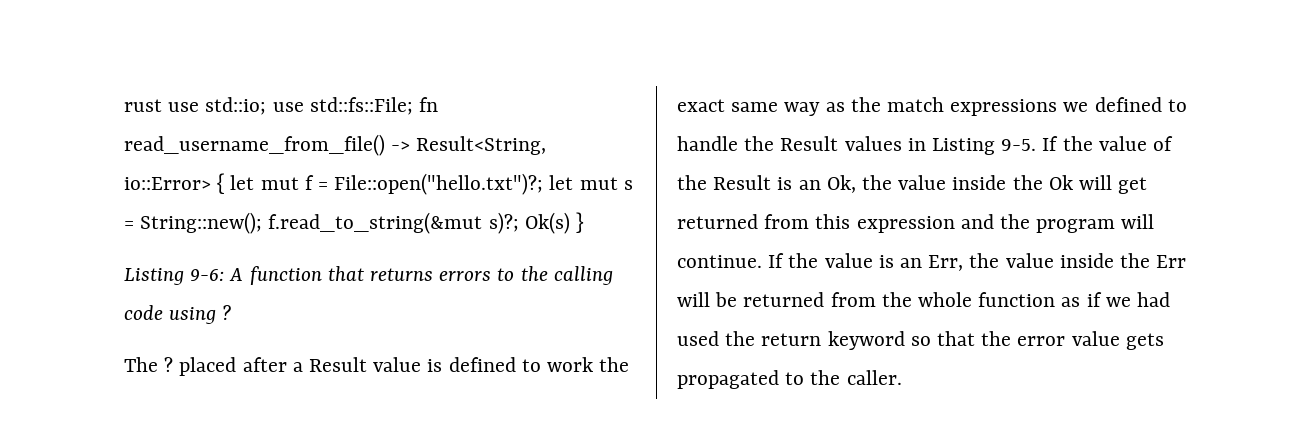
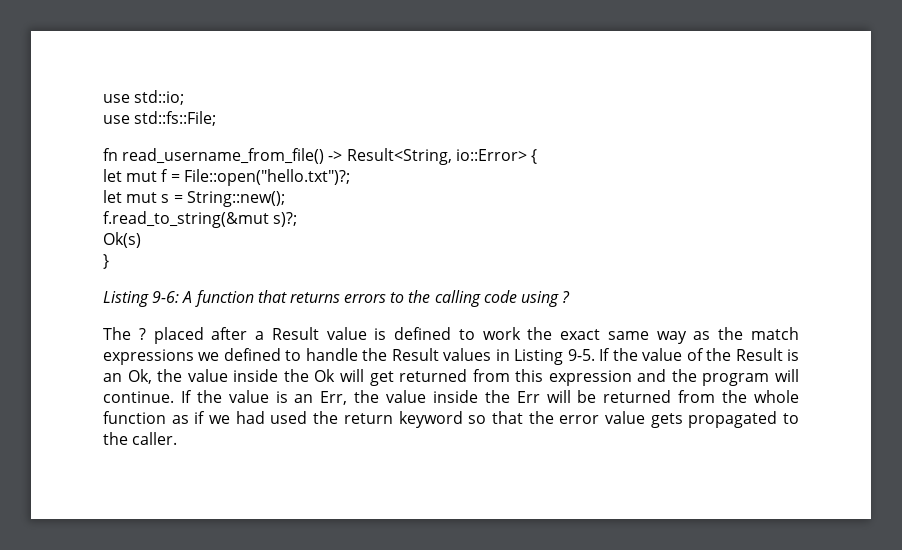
[124,99,162,112] rust -> (103, 98) none
(267, 106) none -> (185, 97) //
(413, 106) none -> (217, 118) //
(226, 183) none -> (537, 156) //
(544, 184) none -> (350, 177) //
(263, 223) none -> (285, 199) //
(519, 223) none -> (298, 219) //
(570, 223) none -> (141, 240) //

